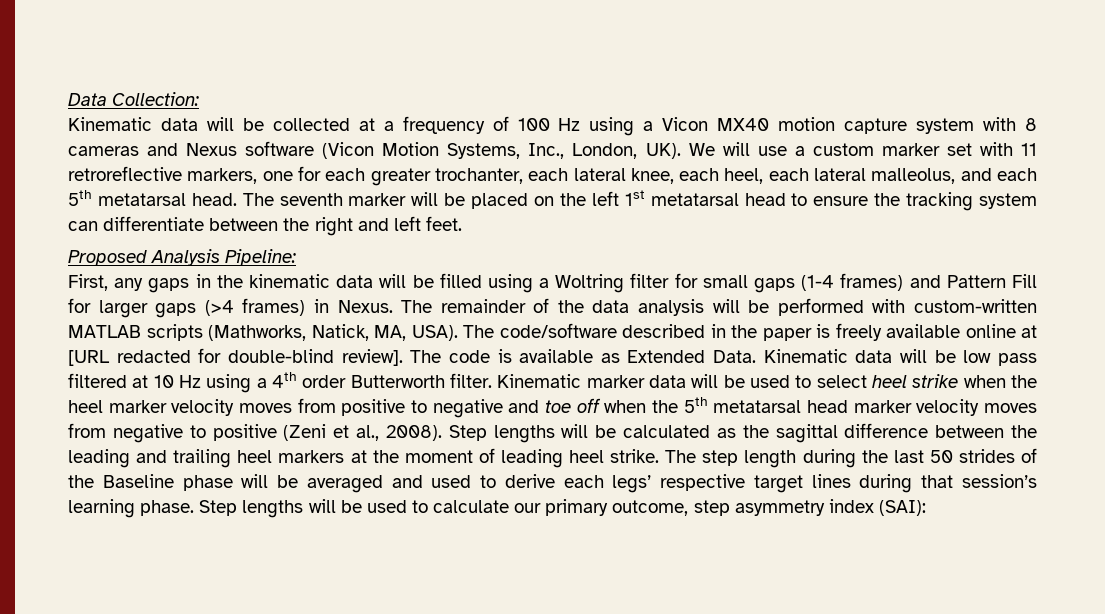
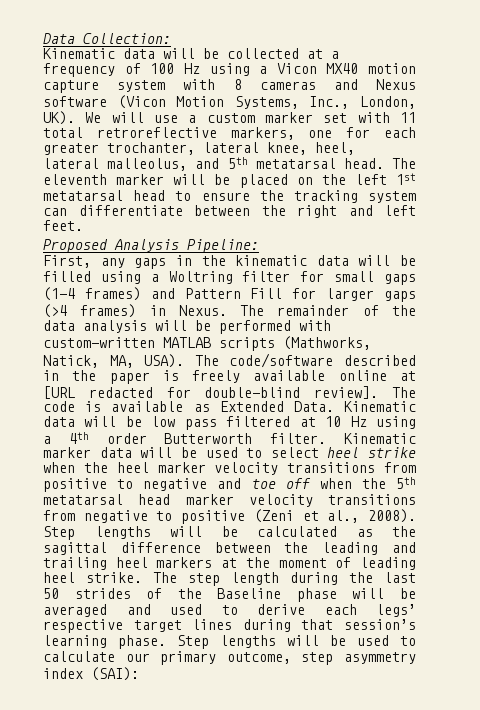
(1037, 149) none -> [43,127,83,138] total
[528,168,569,181] each -> (195, 148) none
[679,168,809,184] each heel, each -> [315,142,355,155] heel,
[997,168,1037,181] each -> (220, 163) none
[279,193,343,206] seventh -> [43,174,107,185] eleventh
[238,403,292,413] moves -> [287,462,376,473] transitions
[983,403,1037,413] moves -> [328,494,416,505] transitions

